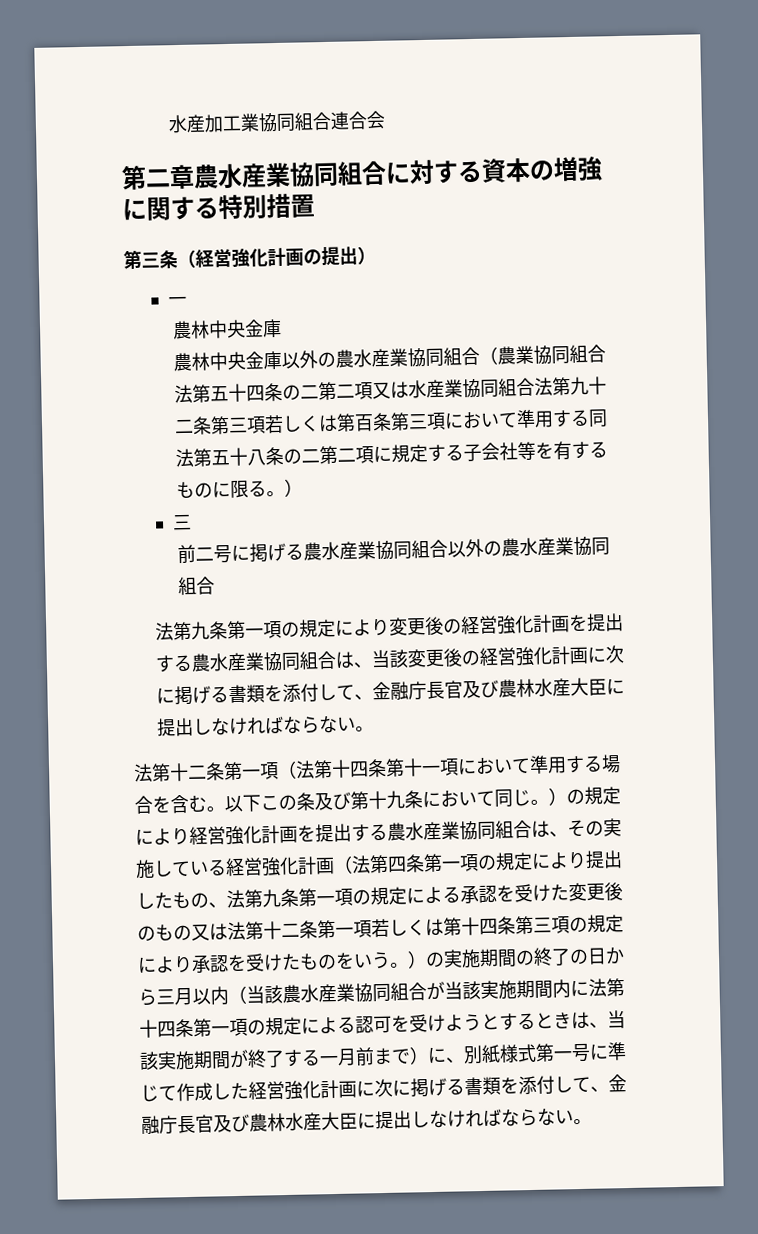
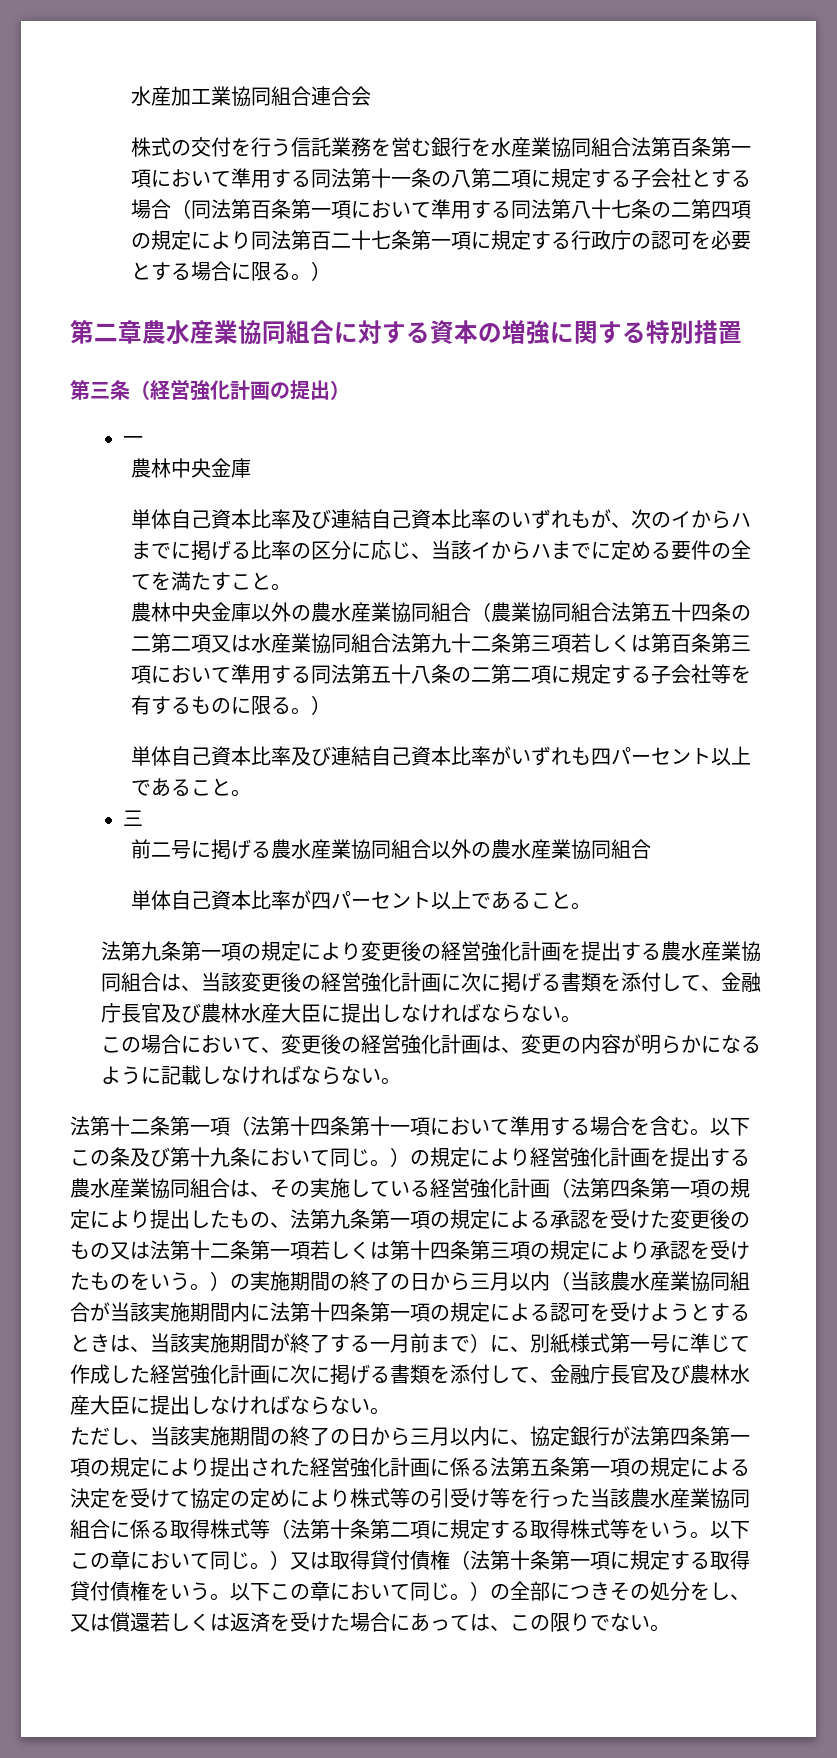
(386, 120) none -> [131,137,752,158] [131,168,752,188] [131,199,752,219] [131,230,752,250] [131,261,332,281] // 株式の交付を行う信託業務を営む銀行を水産業協同組合法第百条第一項において準用する同法第十一条の八第二項に規定する子会社とする場合（同法第百条第一項において準用する同法第八十七条の二第四項の規定により同法第百二十七条第一項に規定する行政庁の認可を必要とする場合に限る。）
(282, 328) none -> [131,509,752,529] [131,540,752,561] [131,571,292,591] // 単体自己資本比率及び連結自己資本比率のいずれもが、次のイからハまでに掲げる比率の区分に応じ、当該イからハまでに定める要件の全てを満たすこと。
(303, 487) none -> [131,746,752,766] [131,778,252,797] // 単体自己資本比率及び連結自己資本比率がいずれも四パーセント以上であること。
(215, 585) none -> [131,890,592,910] // 単体自己資本比率が四パーセント以上であること。
(374, 729) none -> [100,1034,761,1054] [100,1065,401,1085] // この場合において、変更後の経営強化計画は、変更の内容が明らかになるように記載しなければならない。
(592, 1121) none -> [70,1426,750,1447] [70,1457,750,1477] [70,1488,750,1509] [70,1519,750,1539] [70,1550,750,1570] [70,1581,750,1601] [70,1612,670,1632] // ただし、当該実施期間の終了の日から三月以内に、協定銀行が法第四条第一項の規定により提出された経営強化計画に係る法第五条第一項の規定による決定を受けて協定の定めにより株式等の引受け等を行った当該農水産業協同組合に係る取得株式等（法第十条第二項に規定する取得株式等をいう。以下この章において同じ。）又は取得貸付債権（法第十条第一項に規定する取得貸付債権をいう。以下この章において同じ。）の全部につきその処分をし、又は償還若しくは返済を受けた場合にあっては、この限りでない。

